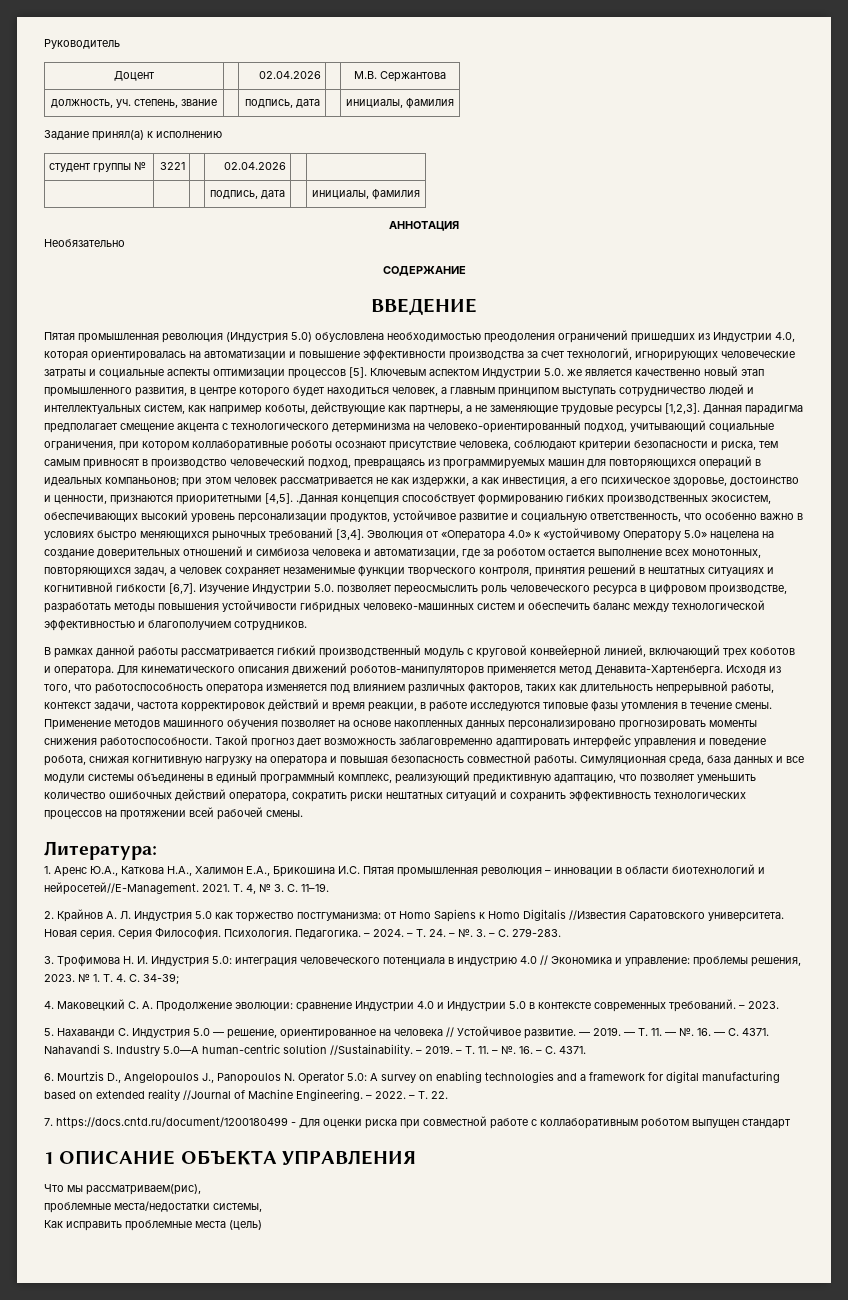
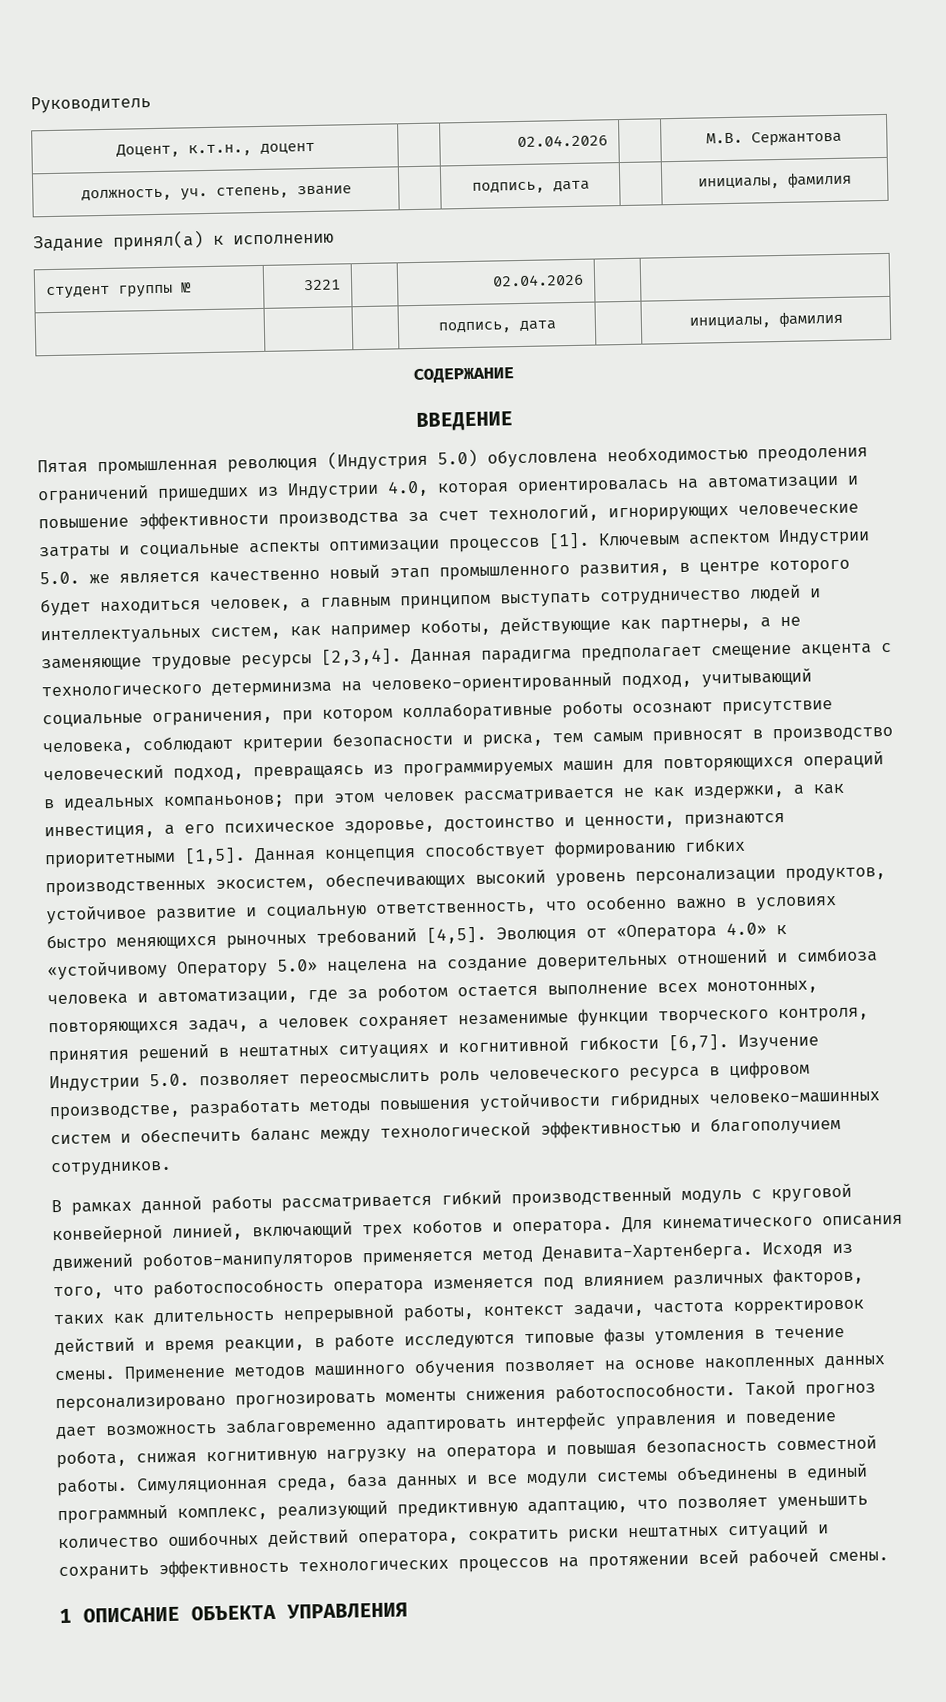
[114,71,155,81] Доцент -> [115,142,315,158] Доцент, к.т.н., доцент
[389,221,459,231] [44,239,125,247] // АННОТАЦИЯ // Необязательно -> (844, 319) none
[349,367,367,378] [5]. -> [548,532,590,550] [1].
[665,403,700,414] [1,2,3]. -> [321,648,402,666] [2,3,4].
[265,493,338,504] [4,5]. .Данная -> [184,847,316,865] [1,5]. Данная
[336,529,364,540] [3,4]. -> [426,926,487,944] [4,5].
[44,841,157,860] [44,864,765,877] [44,882,329,895] [44,909,784,922] [44,928,561,940] [44,955,801,967] [44,973,179,984] [44,999,779,1012] [44,1026,769,1039] [44,1044,586,1056] [44,1071,780,1084] [44,1089,448,1101] [44,1116,791,1129] [44,1150,416,1165] [44,1184,201,1195] [44,1201,262,1213] [44,1220,262,1231] Литература: // 1. Аренс Ю.А., Каткова Н.А., Халимон Е.А., Брикошина И.С. Пятая промышленная революция – инновации в области биотехнологий и нейросетей//E-Management. 2021. Т. 4, № 3. С. 11–19. // 2. Крайнов А. Л. Индустрия 5.0 как торжество постгуманизма: от Homo Sapiens к Homo Digitalis //Известия Саратовского университета. Новая серия. Серия Философия. Психология. Педагогика. – 2024. – Т. 24. – №. 3. – С. 279-283. // 3. Трофимова Н. И. Индустрия 5.0: интеграция человеческого потенциала в индустрию 4.0 // Экономика и управление: проблемы решения, 2023. № 1. Т. 4. С. 34-39; // 4. Маковецкий С. А. Продолжение эволюции: сравнение Индустрии 4.0 и Индустрии 5.0 в контексте современных требований. – 2023. // 5. Нахаванди С. Индустрия 5.0 — решение, ориентированное на человека // Устойчивое развитие. — 2019. — Т. 11. — №. 16. — С. 4371. Nahavandi S. Industry 5.0—A human-centric solution //Sustainability. – 2019. – Т. 11. – №. 16. – С. 4371. // 6. Mourtzis D., Angelopoulos J., Panopoulos N. Operator 5.0: A survey on enabling technologies and a framework for digital manufacturing based on extended reality //Journal of Machine Engineering. – 2022. – Т. 22. // 7. https://docs.cntd.ru/document/1200180499 - Для оценки риска при совместной работе с коллаборативным роботом выпущен стандарт // 1 ОПИСАНИЕ ОБЪЕКТА УПРАВЛЕНИЯ // Что мы рассматриваем(рис), // проблемные места/недостатки системы, // Как исправить проблемные места (цель) -> [59,1602,408,1624] 1 ОПИСАНИЕ ОБЪЕКТА УПРАВЛЕНИЯ

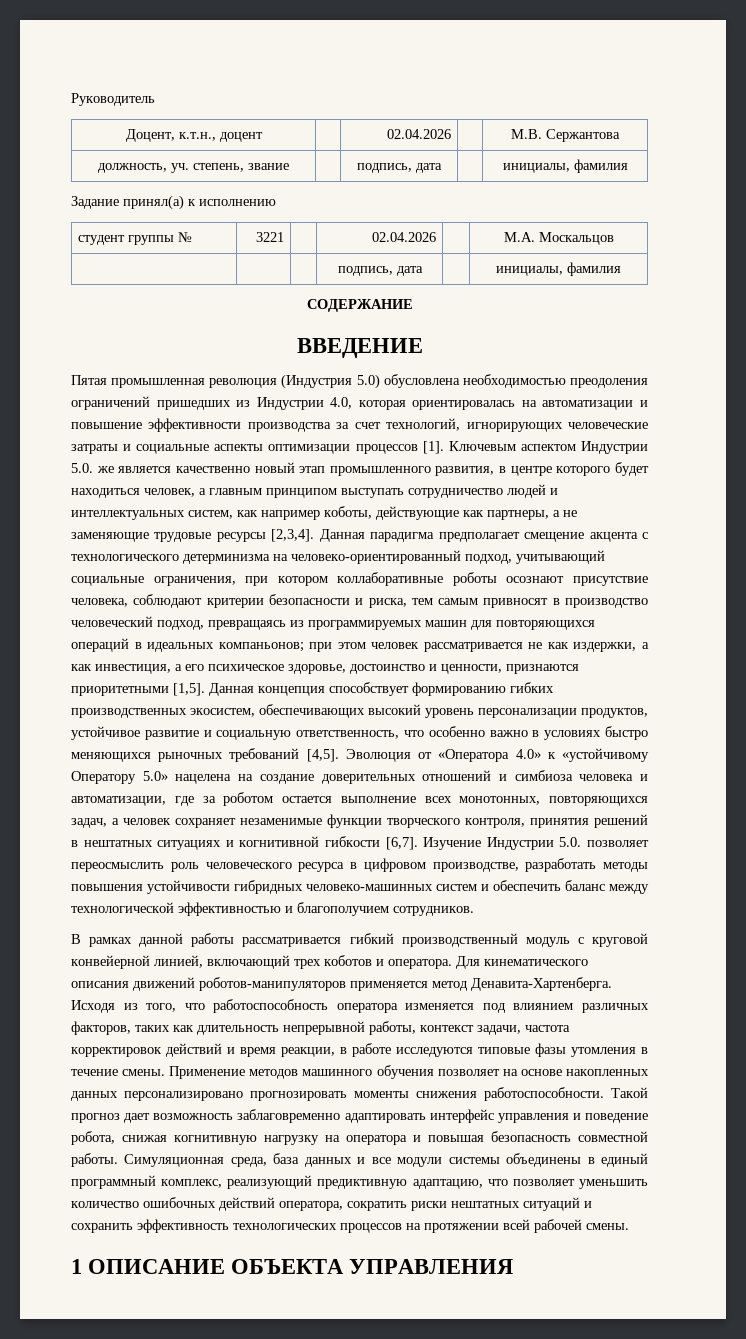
(584, 280) none -> [503,232,614,245] М.А. Москальцов

